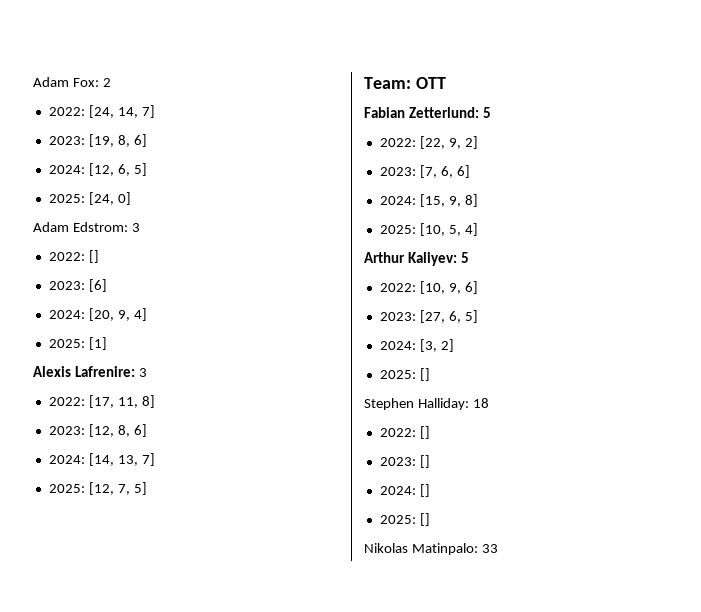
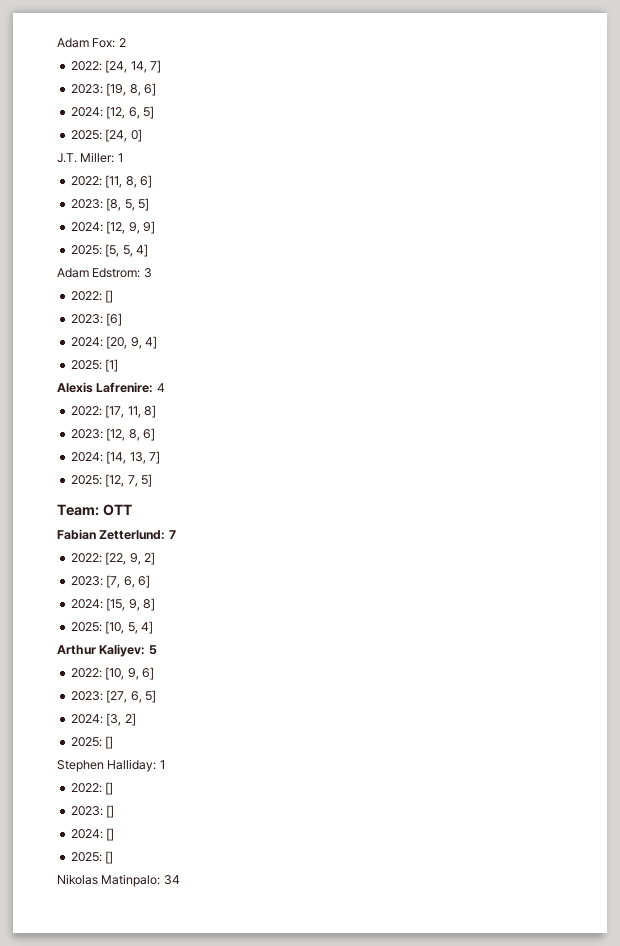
(131, 198) none -> [57,152,123,163] [70,175,152,188] [70,198,149,211] [70,221,155,234] [70,244,148,257] // J.T. Miller: 1 // 2022: [11, 8, 6] // 2023: [8, 5, 5] // 2024: [12, 9, 9] // 2025: [5, 5, 4]
[138,368,147,377] 3 -> [156,383,165,392] 4
[482,107,491,118] 5 -> [168,530,176,539] 7
[472,398,489,408] 18 -> [159,760,165,769] 1
[481,544,498,553] 33 -> [163,875,180,885] 34

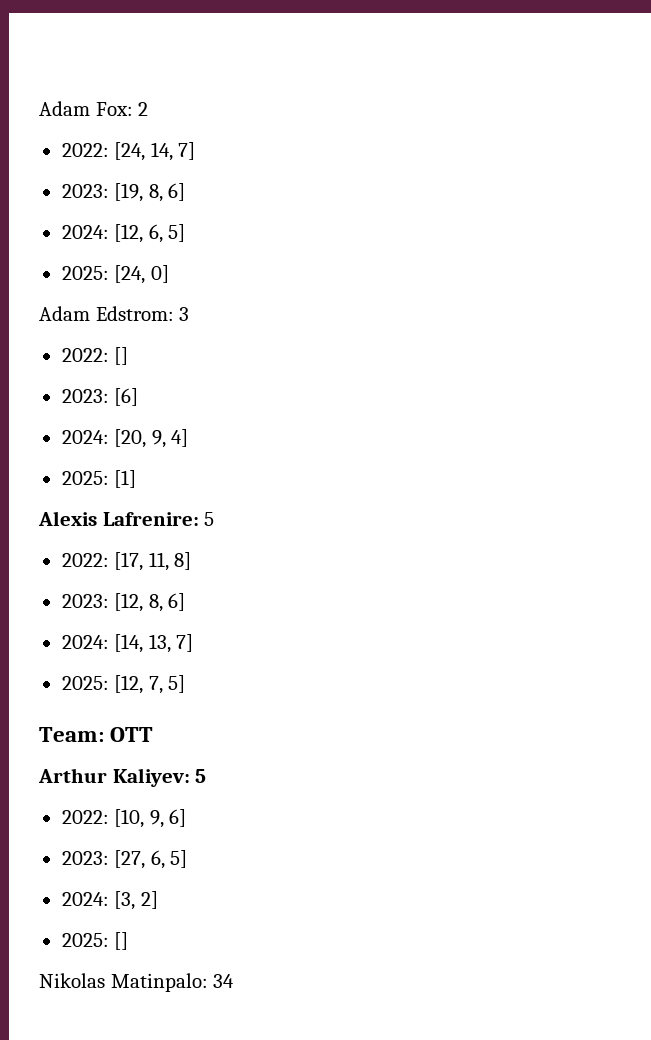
[57,152,123,163] [70,175,152,188] [70,198,149,211] [70,221,155,234] [70,244,148,257] // J.T. Miller: 1 // 2022: [11, 8, 6] // 2023: [8, 5, 5] // 2024: [12, 9, 9] // 2025: [5, 5, 4] -> (169, 274) none
[156,383,165,392] 4 -> [204,512,215,526] 5
[57,529,176,540] [70,552,155,565] [70,575,150,588] [70,598,155,611] [70,621,153,634] // Fabian Zetterlund: 7 // 2022: [22, 9, 2] // 2023: [7, 6, 6] // 2024: [15, 9, 8] // 2025: [10, 5, 4] -> (154, 734) none
[57,759,165,772] [70,782,114,795] [70,805,115,818] [70,828,115,841] [70,851,114,864] // Stephen Halliday: 1 // 2022: [] // 2023: [] // 2024: [] // 2025: [] -> (129, 941) none

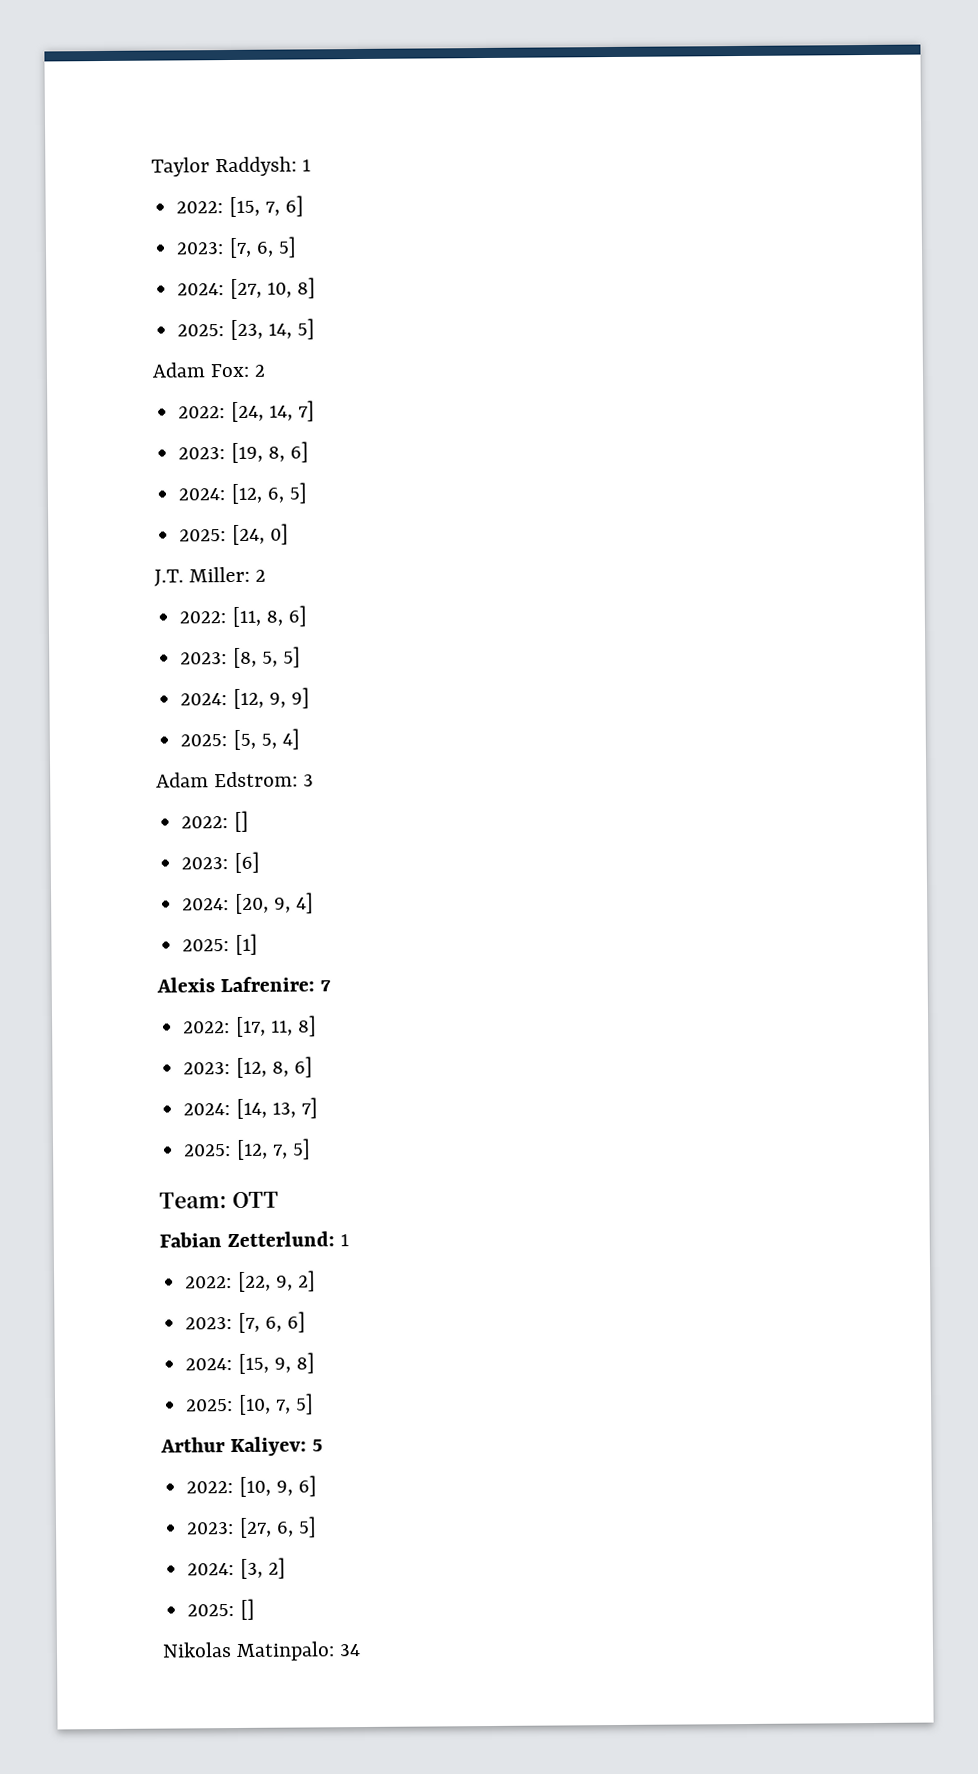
(39, 108) none -> [151,156,312,177] [176,195,304,218] [176,236,297,259] [177,277,316,300] [177,318,315,341] Taylor Raddysh: 1 // 2022: [15, 7, 6] // 2023: [7, 6, 5] // 2024: [27, 10, 8] // 2025: [23, 14, 5] //
(169, 274) none -> [154,566,267,587] [179,605,307,628] [180,646,301,669] [180,687,310,710] [180,728,300,751] // J.T. Miller: 2 // 2022: [11, 8, 6] // 2023: [8, 5, 5] // 2024: [12, 9, 9] // 2025: [5, 5, 4]
[204,512,215,526] 5 -> [320,979,332,992] 7
(154, 734) none -> [159,1231,350,1248] [185,1270,316,1292] [185,1311,306,1333] [185,1352,315,1374] [186,1393,314,1415] // Fabian Zetterlund: 1 // 2022: [22, 9, 2] // 2023: [7, 6, 6] // 2024: [15, 9, 8] // 2025: [10, 7, 5]

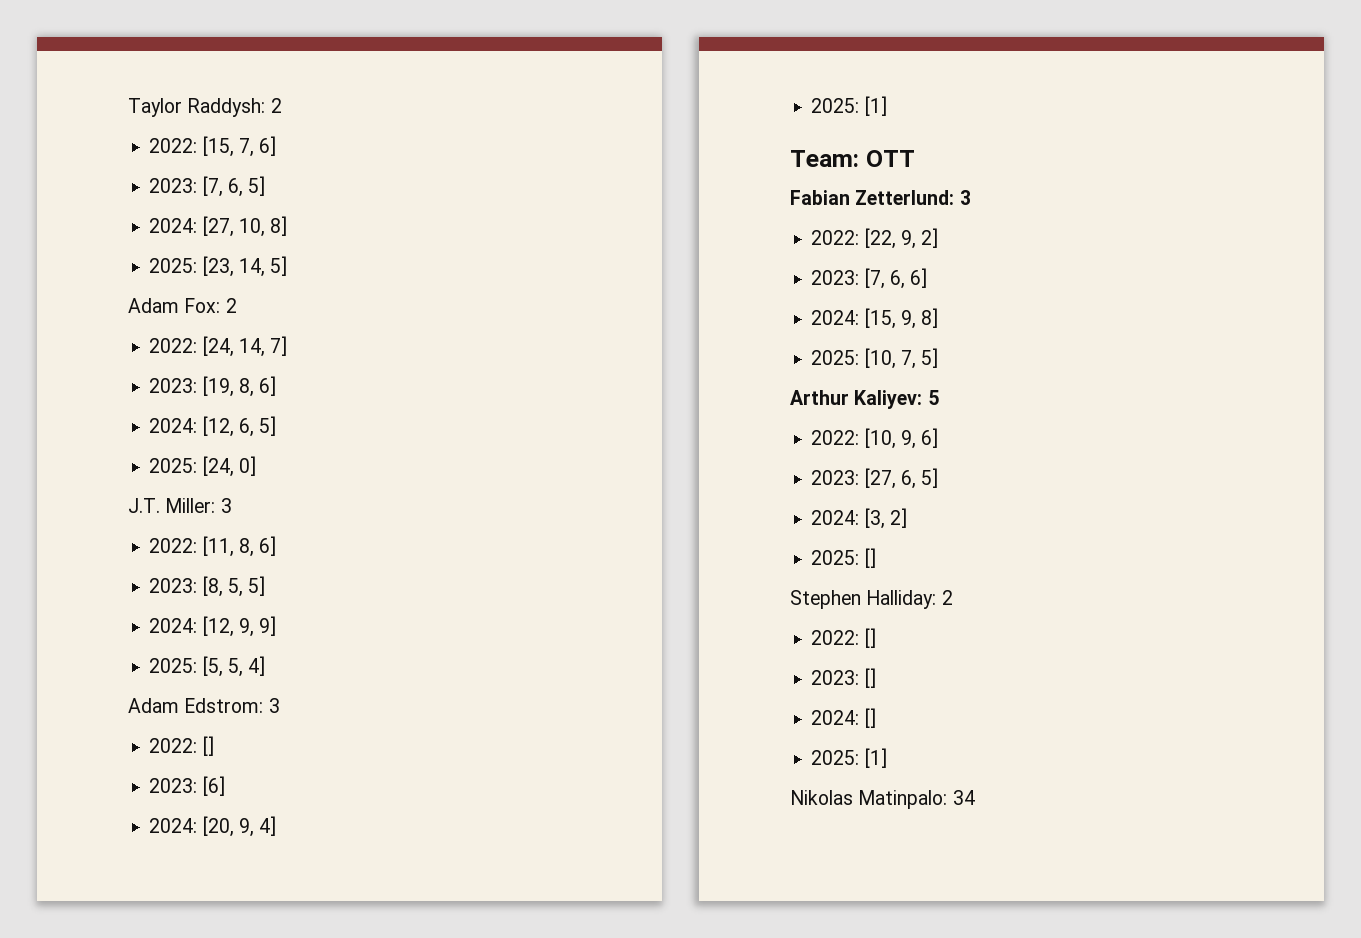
[302,159,312,172] 1 -> [270,98,282,113] 2
[255,569,267,582] 2 -> [220,498,232,513] 3
[156,976,332,993] [183,1015,317,1037] [183,1056,313,1078] [183,1097,318,1119] [184,1138,311,1160] // Alexis Lafrenire: 7 // 2022: [17, 11, 8] // 2023: [12, 8, 6] // 2024: [14, 13, 7] // 2025: [12, 7, 5] -> (887, 106) none
[340,1234,350,1247] 1 -> [959,190,971,205] 3
(255, 1609) none -> [790,590,953,609] [811,628,876,648] [811,668,876,688] [811,708,876,728] [811,748,887,768] // Stephen Halliday: 2 // 2022: [] // 2023: [] // 2024: [] // 2025: [1]

